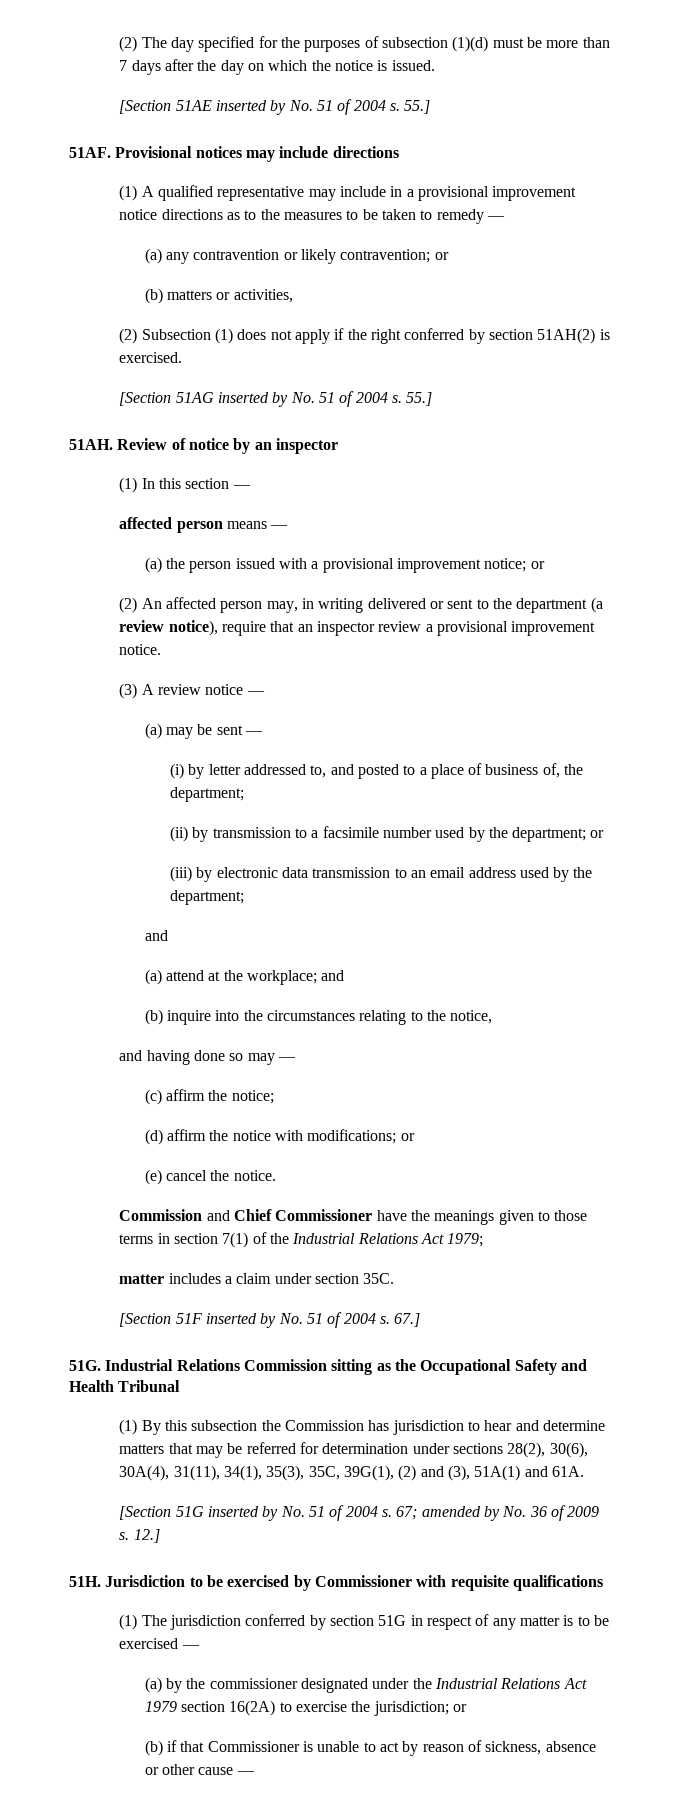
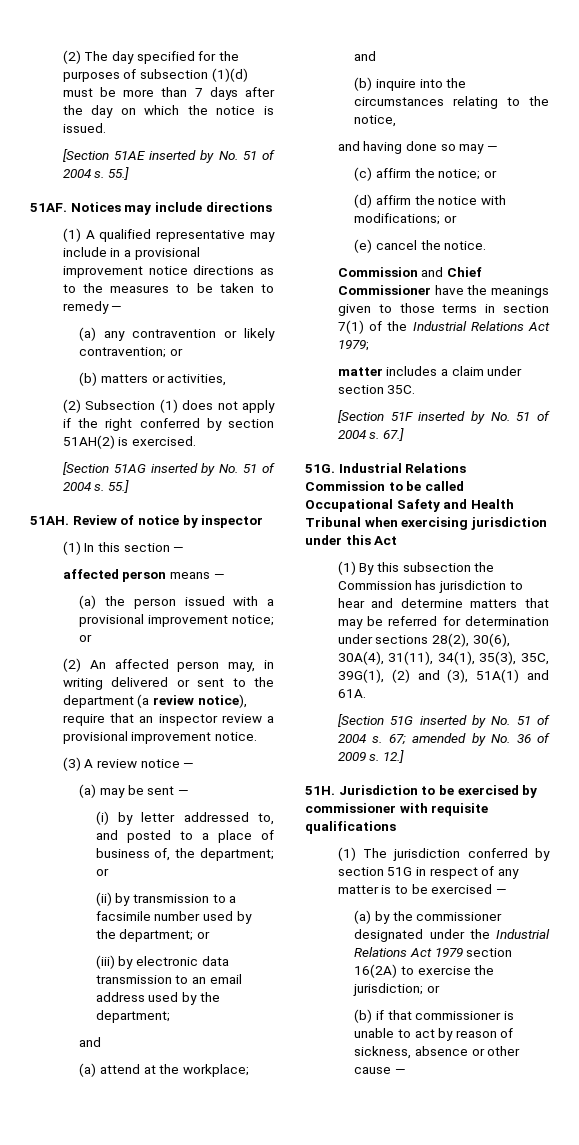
[115,146,242,158] Provisional notices -> [70,202,121,212] Notices
[254,442,272,450] an -> (198, 521) none
(244, 794) none -> [95,868,109,876] or
(274, 1097) none -> [483,170,497,178] or
[331,1359,416,1375] sitting as the -> [388,481,464,491] to be called
(181, 1386) none -> [364,517,547,530] [305,535,398,545] when exercising jurisdiction under this Act
[314,1575,412,1587] Commissioner -> [305,803,396,813] commissioner
[207,1741,300,1752] Commissioner -> [415,1011,502,1020] commissioner

